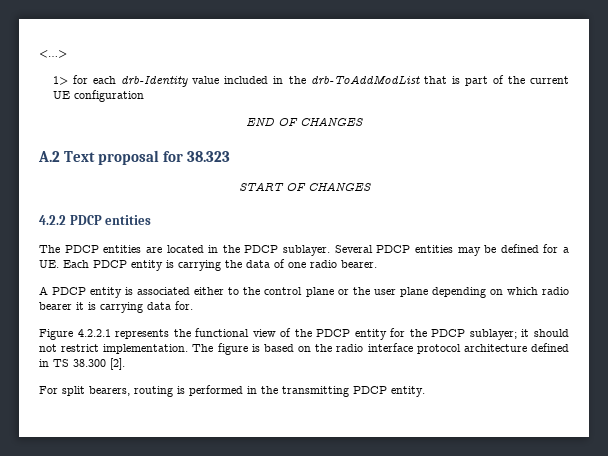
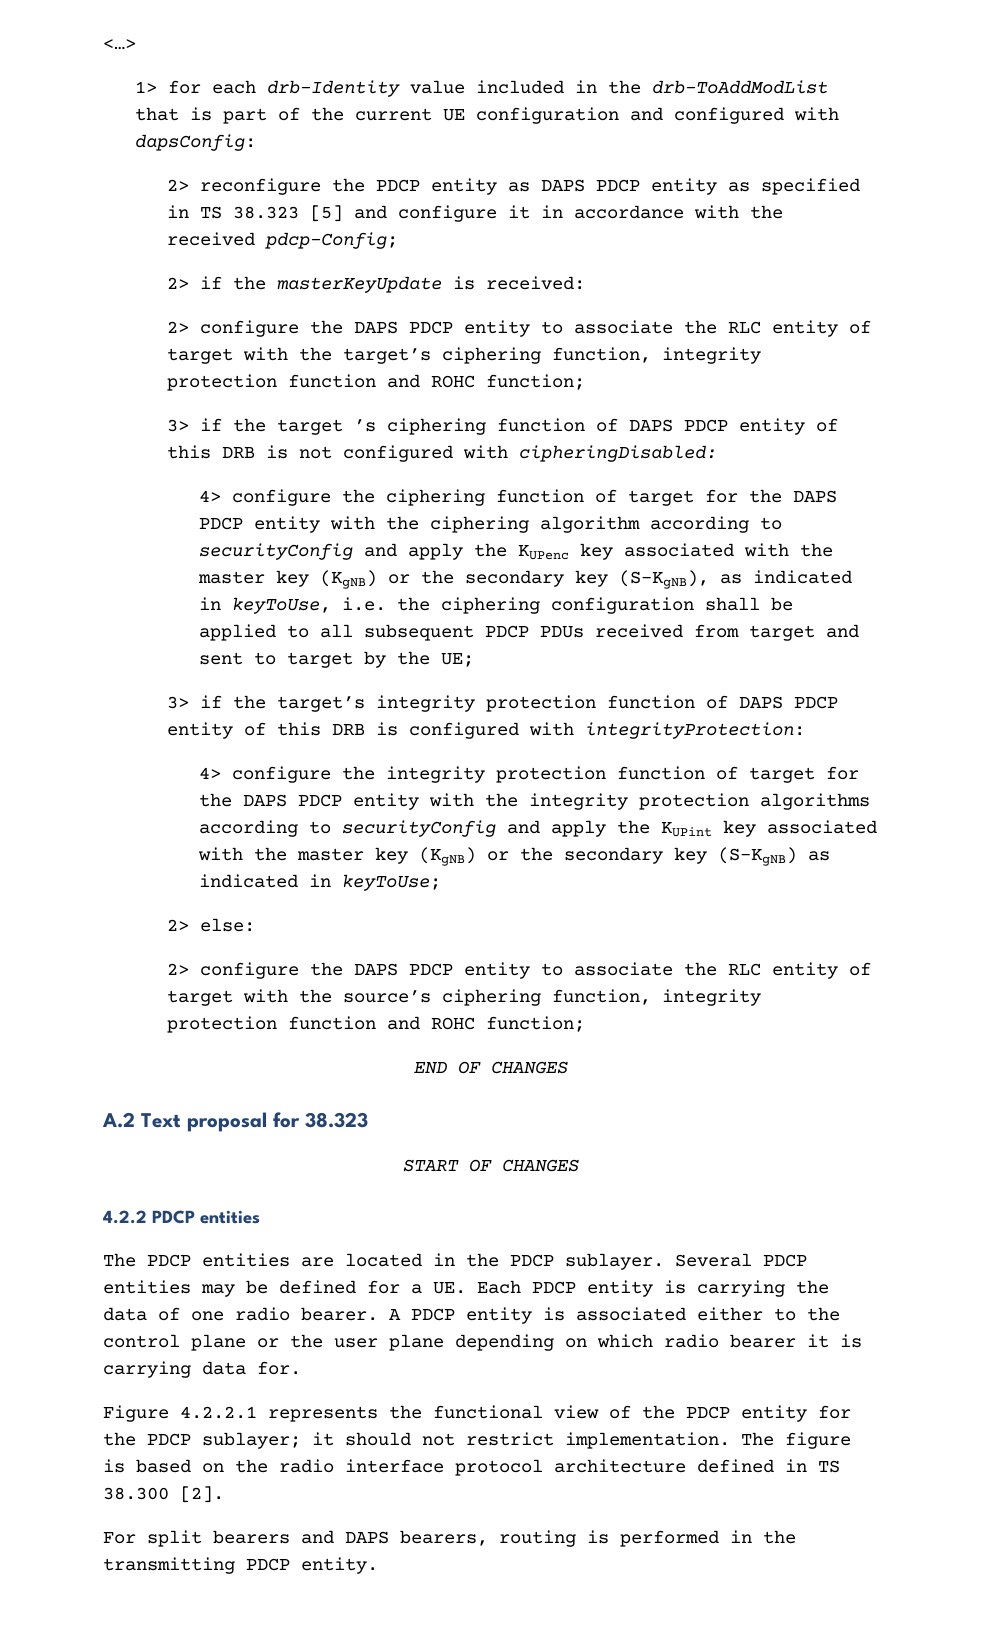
(145, 96) none -> [630,107,840,124] [135,134,257,151] [167,178,861,195] [167,205,784,222] [167,232,399,249] [167,276,586,293] [167,320,872,337] [167,347,762,364] [167,374,586,391] [167,418,839,435] [167,445,718,462] [199,489,838,506] [199,516,783,533] [199,543,834,560] [198,570,853,589] [199,597,794,614] [199,624,860,641] [199,651,475,668] [167,695,839,712] [167,722,806,739] [199,766,860,783] [199,793,871,810] [199,820,878,837] [198,847,831,866] [199,874,442,891] [167,918,256,932] [167,962,872,979] [167,989,762,1006] [167,1016,586,1033] and configured with dapsConfig: // 2> reconfigure the PDCP entity as DAPS PDCP entity as specified in TS 38.323 [5] and configure it in accordance with the received pdcp-Config; // 2> if the masterKeyUpdate is received: // 2> configure the DAPS PDCP entity to associate the RLC entity of target with the target’s ciphering function, integrity protection function and ROHC function; // 3> if the target ’s ciphering function of DAPS PDCP entity of this DRB is not configured with cipheringDisabled: // 4> configure the ciphering function of target for the DAPS PDCP entity with the ciphering algorithm according to securityConfig and apply the KUPenc key associated with the master key (KgNB) or the secondary key (S-KgNB), as indicated in keyToUse, i.e. the ciphering configuration shall be applied to all subsequent PDCP PDUs received from target and sent to target by the UE; // 3> if the target’s integrity protection function of DAPS PDCP entity of this DRB is configured with integrityProtection: // 4> configure the integrity protection function of target for the DAPS PDCP entity with the integrity protection algorithms according to securityConfig and apply the KUPint key associated with the master key (KgNB) or the secondary key (S-KgNB) as indicated in keyToUse; // 2> else: // 2> configure the DAPS PDCP entity to associate the RLC entity of target with the source’s ciphering function, integrity protection function and ROHC function;
(377, 264) // -> (378, 1314) none
(85, 391) none -> [213,1530,389,1544] bearers and DAPS

